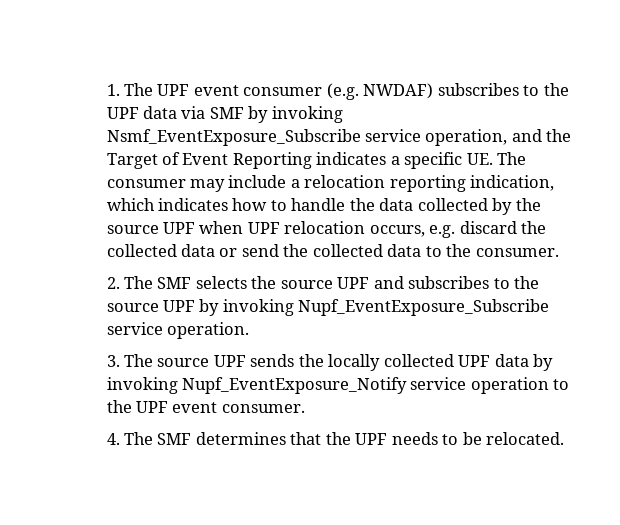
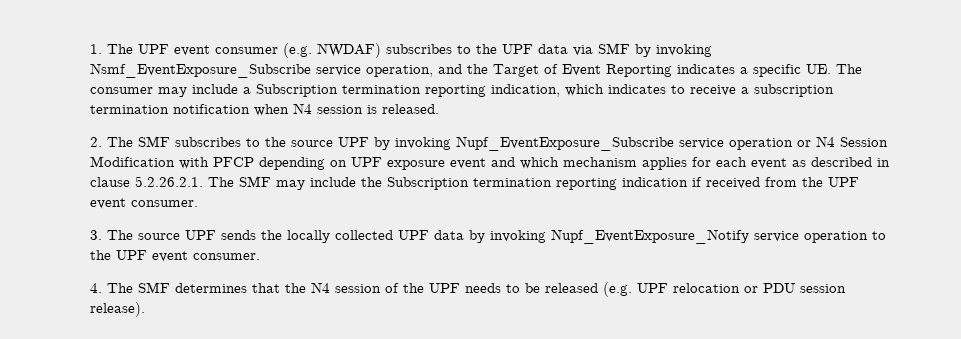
[304,175,386,188] relocation -> [255,84,421,97] Subscription termination
[232,198,541,215] [106,221,547,238] [106,244,559,257] [106,276,404,289] how to handle the data collected by the source UPF when UPF relocation occurs, e.g. discard the collected data or send the collected data to the consumer. // 2. The SMF selects the source UPF and -> [670,84,834,97] [89,103,439,116] [89,136,170,147] to receive a subscription termination notification when N4 session is released. // 2. The SMF
[167,322,250,339] operation. -> [728,136,888,150] [89,156,890,170] [89,176,859,190] [89,198,198,209] operation or N4 Session Modification with PFCP depending on UPF exposure event and which mechanism applies for each event as described in clause 5.2.26.2.1. The SMF may include the Subscription termination reporting indication if received from the UPF event consumer.
[355,432,565,445] UPF needs to be relocated. -> [310,282,846,297] [89,302,145,317] N4 session of the UPF needs to be released (e.g. UPF relocation or PDU session release).

